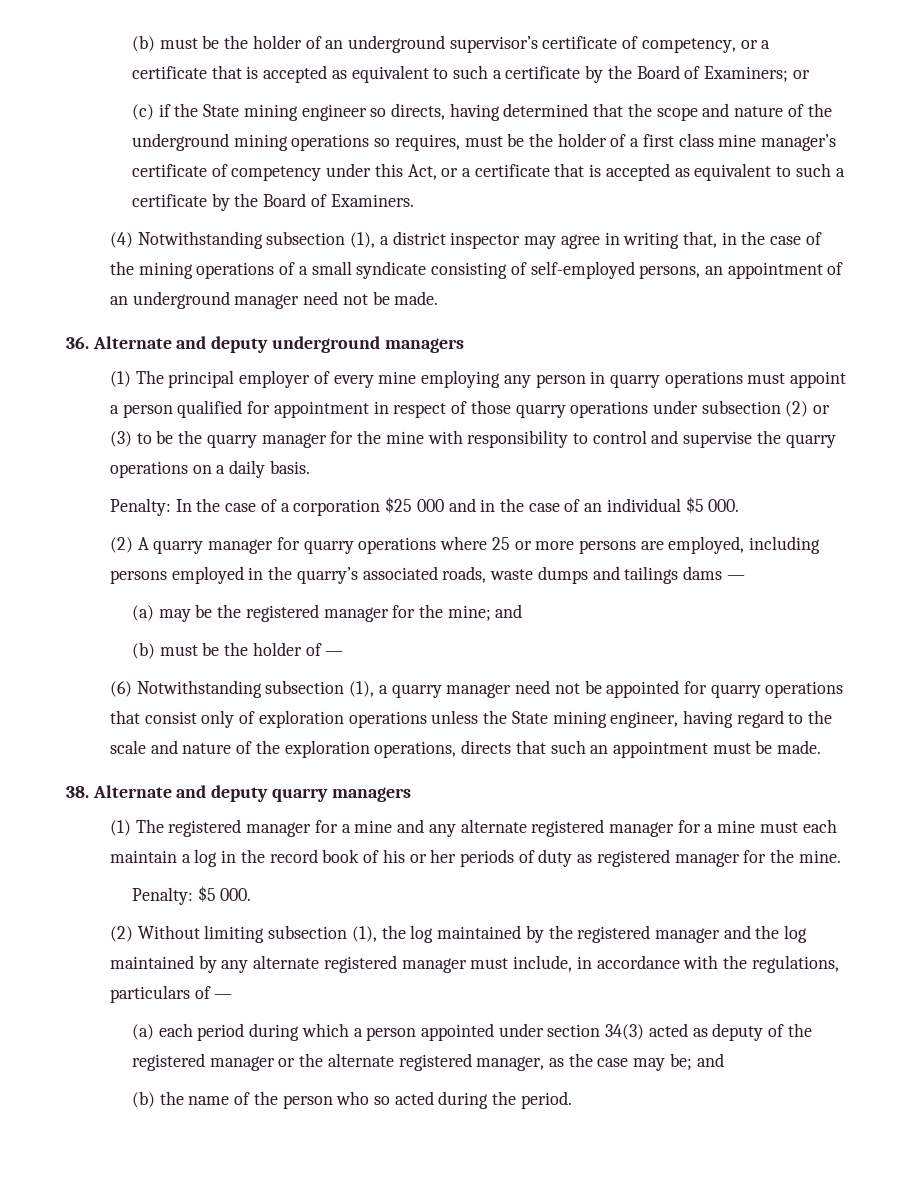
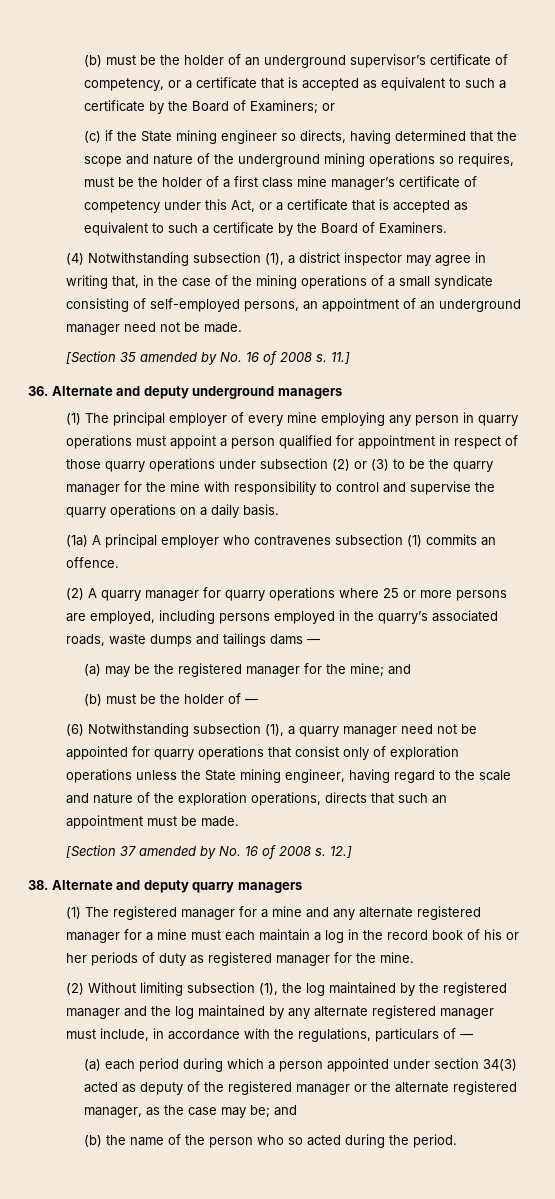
(439, 298) none -> [65,351,350,365] // [Section 35 amended by No. 16 of 2008 s. 11.]
[109,497,740,516] Penalty: In the case of a corporation $25 000 and in the case of an individual $5 000. -> [65,534,496,548] [65,557,119,568] (1a) A principal employer who contravenes subsection (1) commits an offence.
(822, 747) none -> [65,845,352,859] // [Section 37 amended by No. 16 of 2008 s. 12.]
[131,886,252,905] // Penalty: $5 000. -> (414, 957) none

